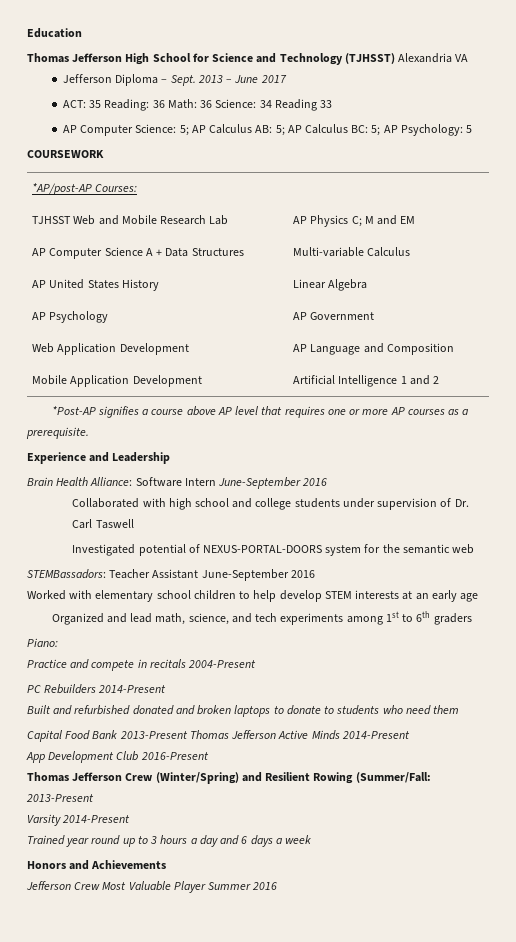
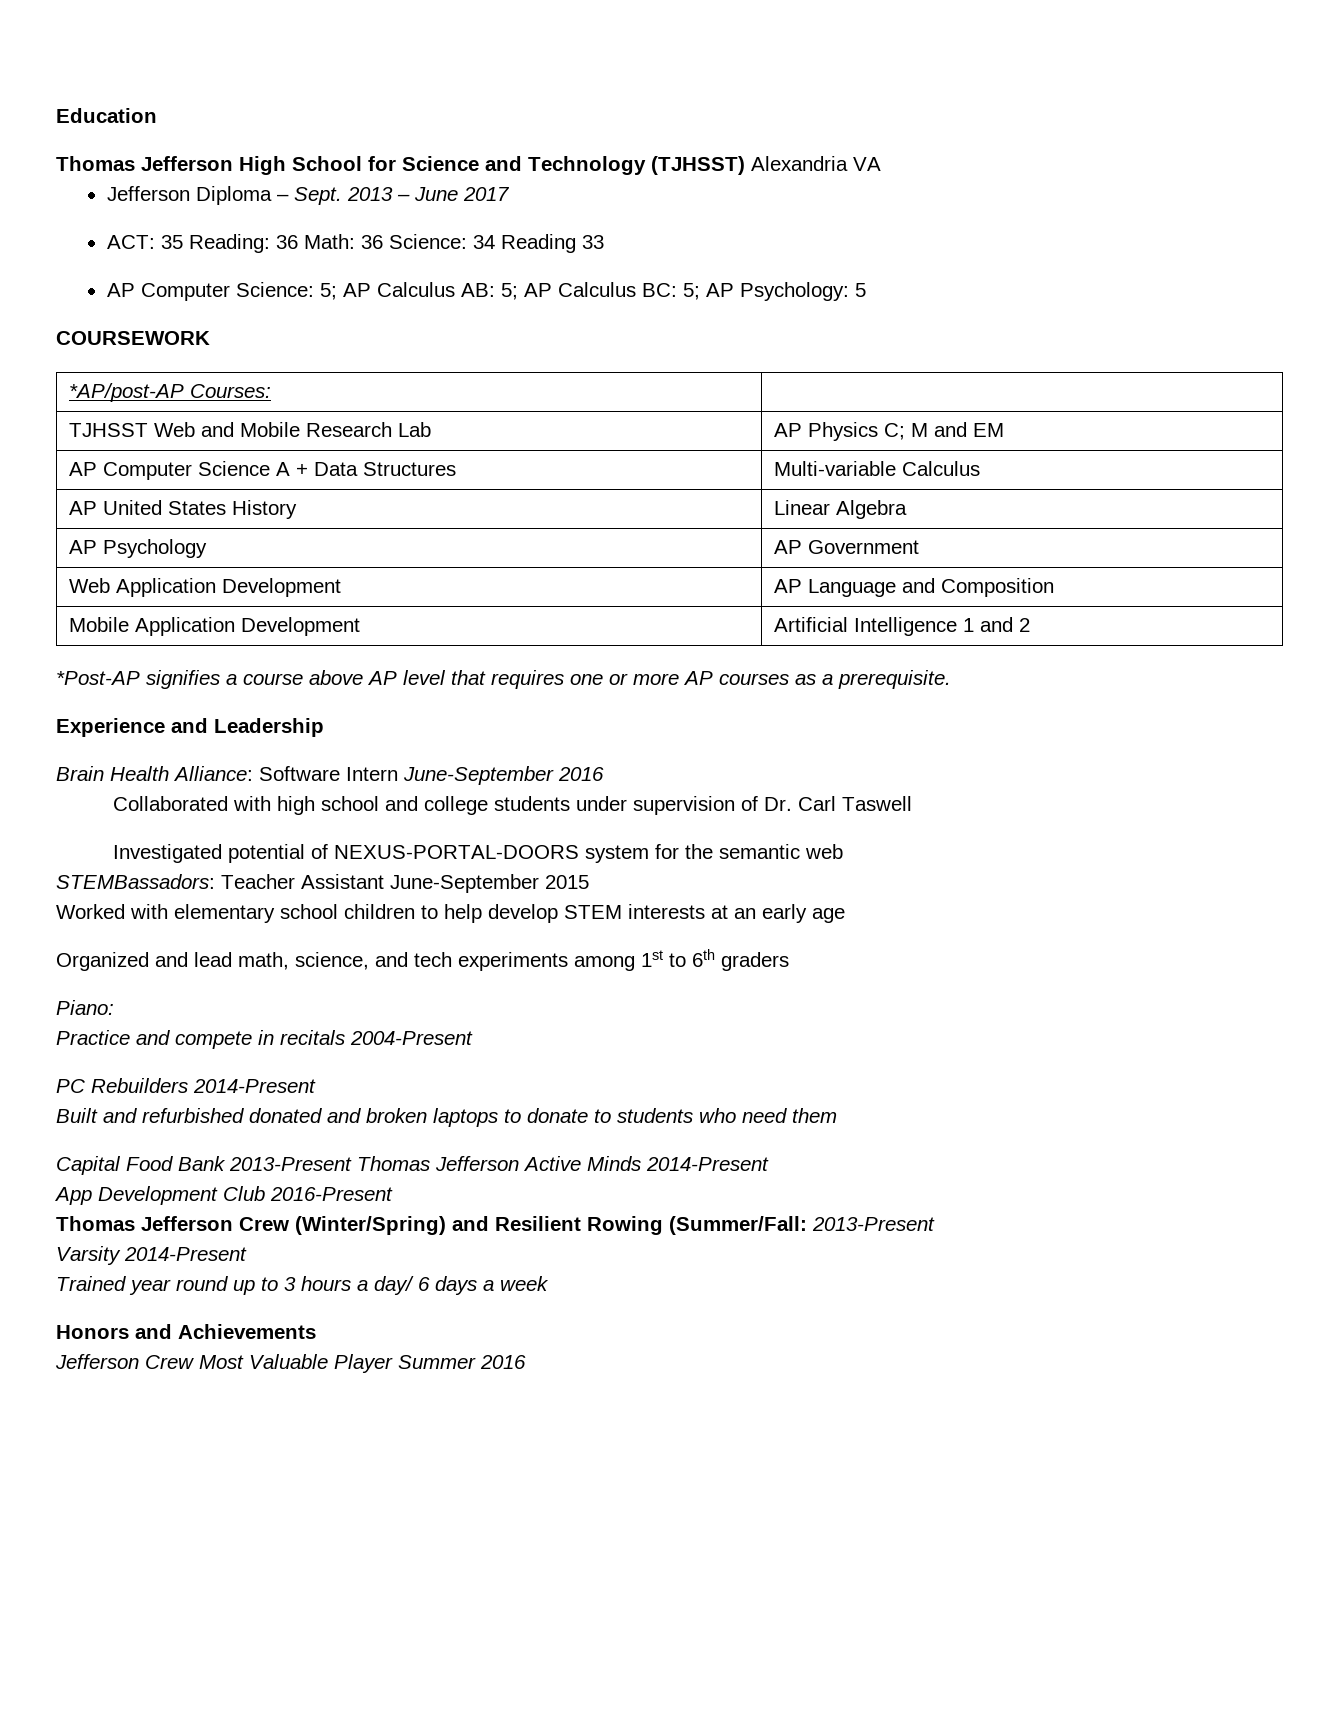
[290,570,315,578] 2016 -> [545,875,589,889] 2015
[199,835,240,847] day and -> [374,1276,414,1295] day/

